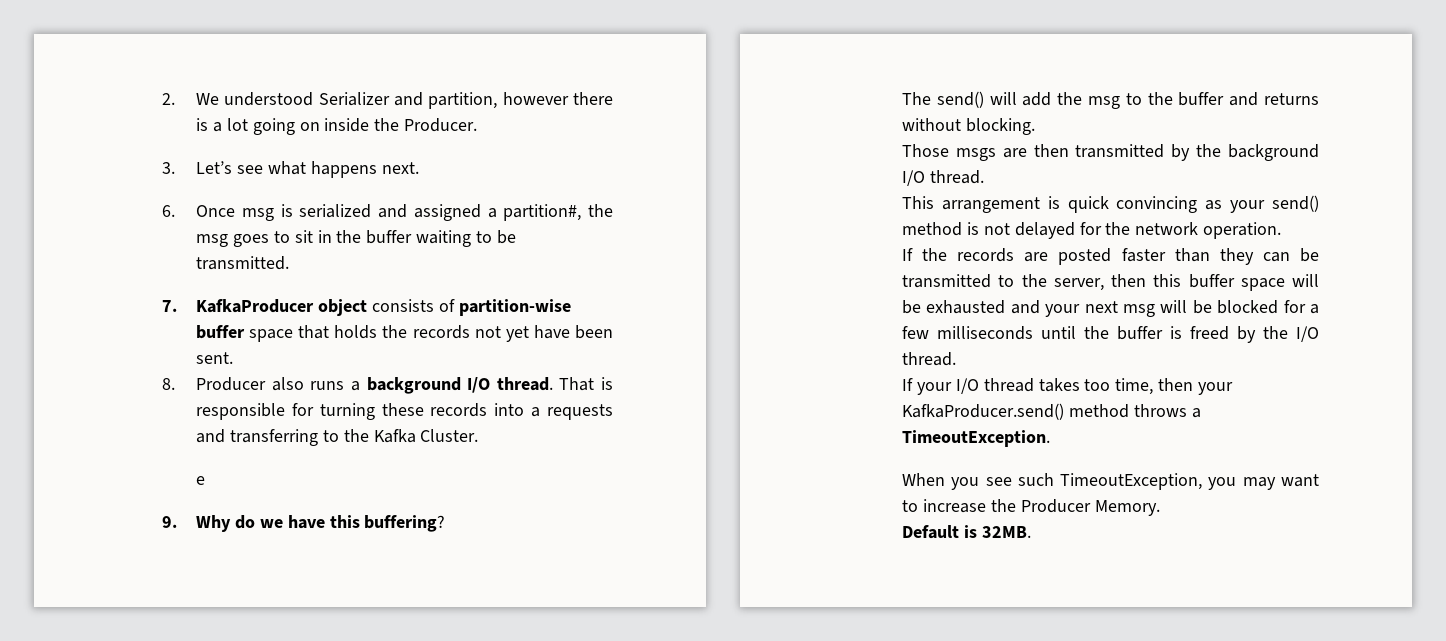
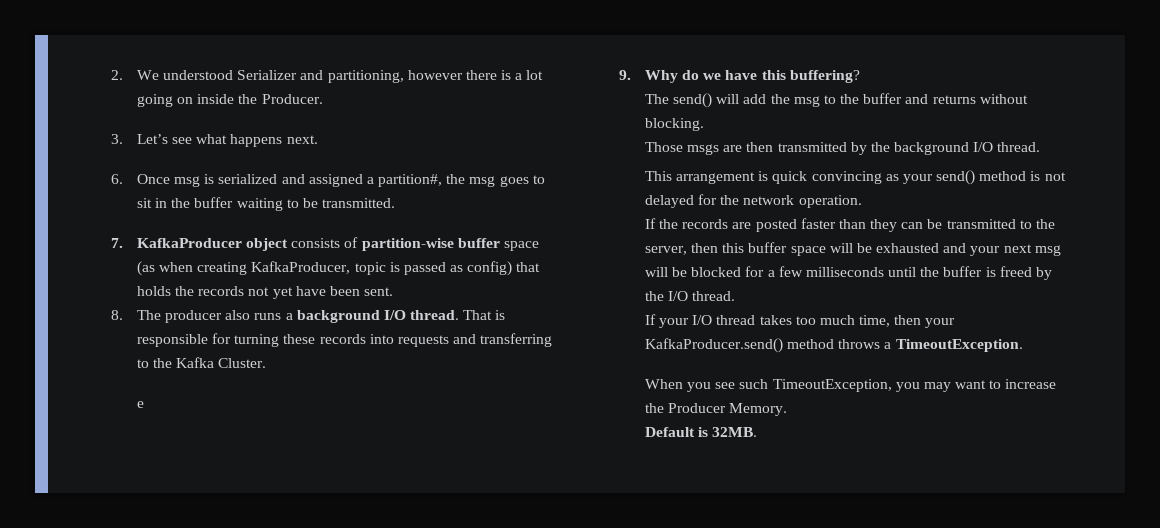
[428,92,498,109] partition, -> [327,70,404,83] partitioning,
(294, 335) none -> [136,261,513,276] (as when creating KafkaProducer, topic is passed as config)
[196,377,267,391] Producer -> [136,310,222,323] The producer
[531,407,541,417] a -> (394, 339) none
(1111, 385) none -> [819,315,855,325] much

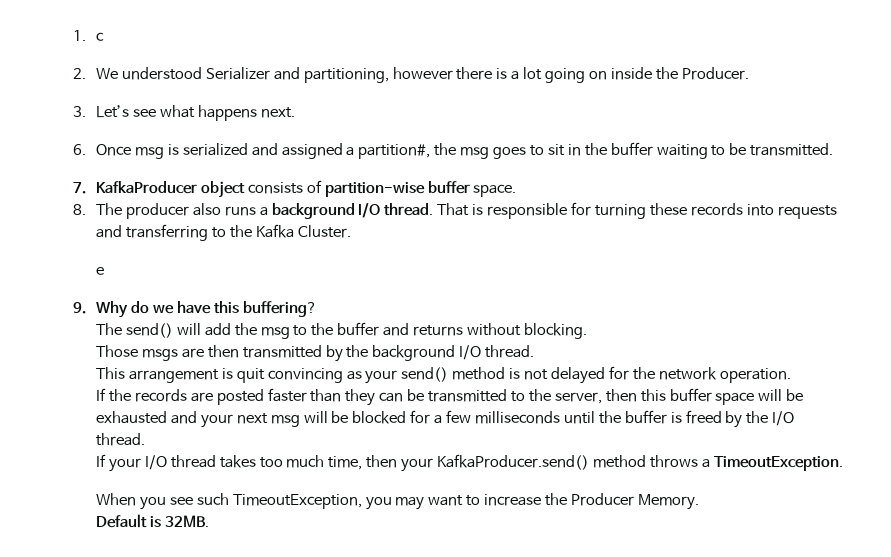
(110, 75) none -> [73,30,104,41] 1. c //
[503,241,539,251] [136,261,541,276] [136,286,394,299] space (as when creating KafkaProducer, topic is passed as config) that holds the records not yet have been sent. -> [473,184,517,197] space.
[772,171,808,184] quick -> [236,368,265,383] quit

